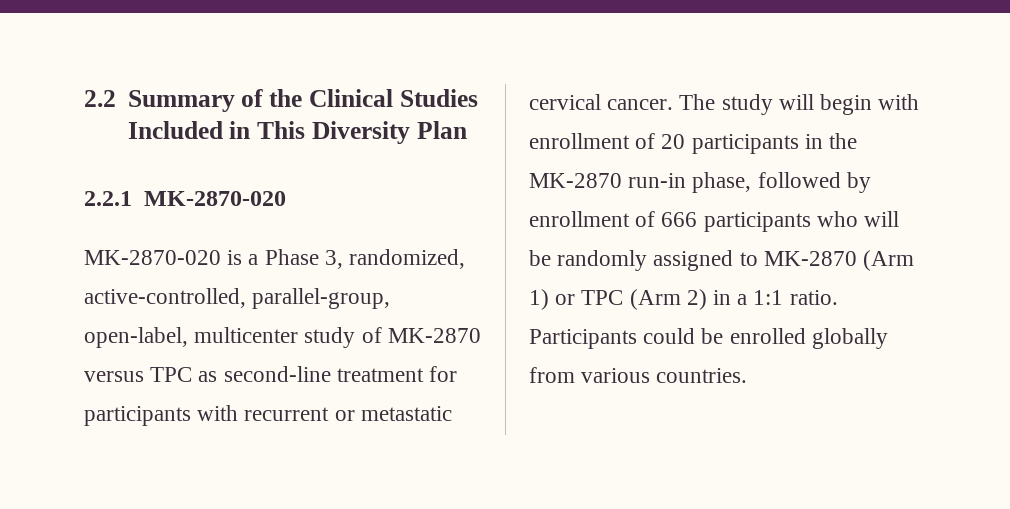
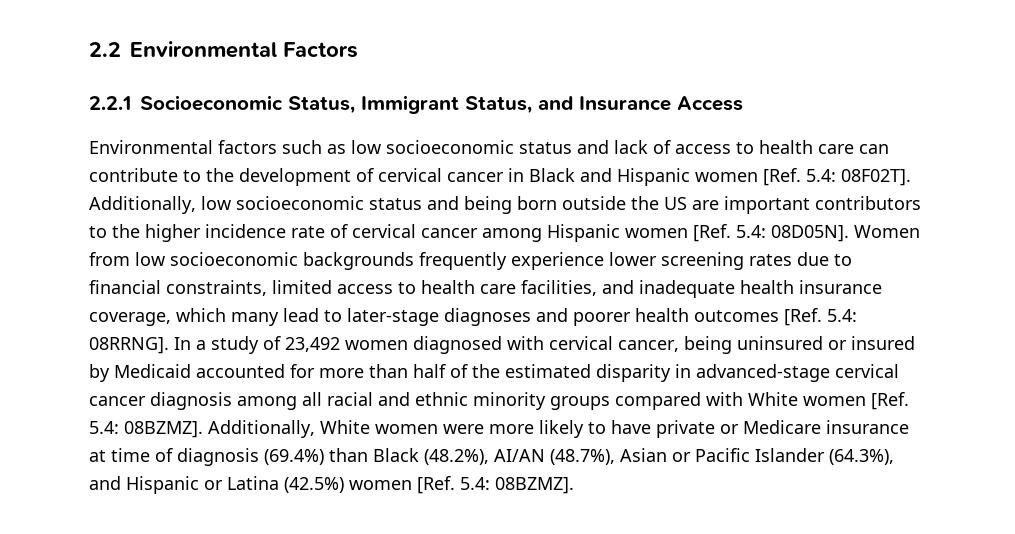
[127,89,479,112] [127,121,468,144] [84,191,286,206] [84,249,466,269] [84,288,391,309] [84,327,481,348] [84,366,458,382] [84,405,452,426] [529,94,920,115] [529,133,858,154] [529,172,871,193] [529,211,900,232] [529,250,915,271] [529,289,838,310] [529,328,888,349] [529,367,748,383] Summary of the Clinical Studies Included in This Diversity Plan // 2.2.1 MK-2870-020 // MK-2870-020 is a Phase 3, randomized, active-controlled, parallel-group, open-label, multicenter study of MK-2870 versus TPC as second-line treatment for participants with recurrent or metastatic cervical cancer. The study will begin with enrollment of 20 participants in the MK-2870 run-in phase, followed by enrollment of 666 participants who will be randomly assigned to MK-2870 (Arm 1) or TPC (Arm 2) in a 1:1 ratio. Participants could be enrolled globally from various countries. -> [130,41,358,58] [89,95,743,114] [89,140,889,154] [89,168,911,186] [89,196,921,214] [89,224,920,242] [89,252,852,270] [89,280,882,298] [89,308,857,326] [89,336,915,354] [89,364,899,382] [89,392,909,410] [89,420,909,438] [89,448,894,466] [89,476,574,494] Environmental Factors // 2.2.1 Socioeconomic Status, Immigrant Status, and Insurance Access // Environmental factors such as low socioeconomic status and lack of access to health care can contribute to the development of cervical cancer in Black and Hispanic women [Ref. 5.4: 08F02T]. Additionally, low socioeconomic status and being born outside the US are important contributors to the higher incidence rate of cervical cancer among Hispanic women [Ref. 5.4: 08D05N]. Women from low socioeconomic backgrounds frequently experience lower screening rates due to financial constraints, limited access to health care facilities, and inadequate health insurance coverage, which many lead to later-stage diagnoses and poorer health outcomes [Ref. 5.4: 08RRNG]. In a study of 23,492 women diagnosed with cervical cancer, being uninsured or insured by Medicaid accounted for more than half of the estimated disparity in advanced-stage cervical cancer diagnosis among all racial and ethnic minority groups compared with White women [Ref. 5.4: 08BZMZ]. Additionally, White women were more likely to have private or Medicare insurance at time of diagnosis (69.4%) than Black (48.2%), AI/AN (48.7%), Asian or Pacific Islander (64.3%), and Hispanic or Latina (42.5%) women [Ref. 5.4: 08BZMZ].

